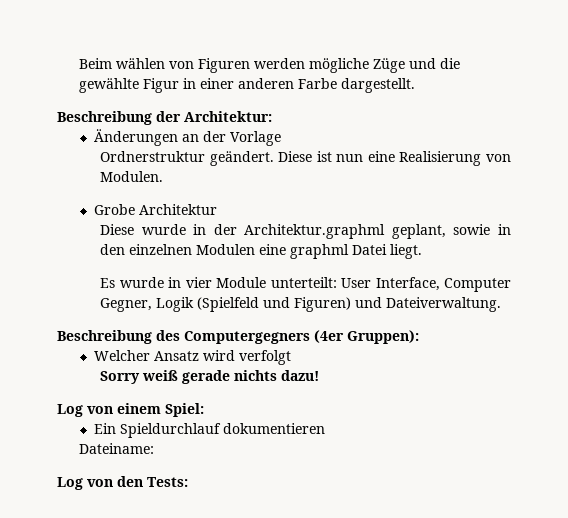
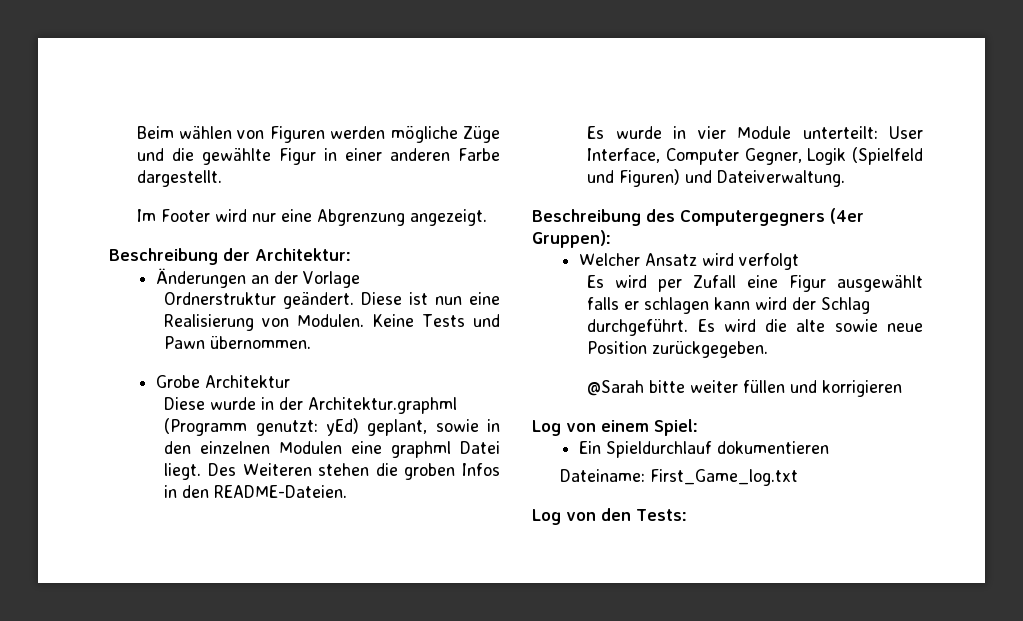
(415, 85) none -> [136,209,487,226] // Im Footer wird nur eine Abgrenzung angezeigt.
(164, 176) none -> [372,314,500,327] [164,336,312,349] Keine Tests und Pawn übernommen.
(386, 231) none -> [164,418,360,436] (Programm genutzt: yEd)
(423, 251) none -> [208,463,500,480] [164,485,348,498] Des Weiteren stehen die groben Infos in den README-Dateien.
[100,370,320,384] Sorry weiß gerade nichts dazu! -> [587,275,923,292] [587,297,871,314] [587,319,923,336] [587,341,769,358] [587,380,903,397] Es wird per Zufall eine Figur ausgewählt falls er schlagen kann wird der Schlag durchgeführt. Es wird die alte sowie neue Position zurückgegeben. // @Sarah bitte weiter füllen und korrigieren
(154, 448) none -> [649,469,798,486] First_Game_log.txt

